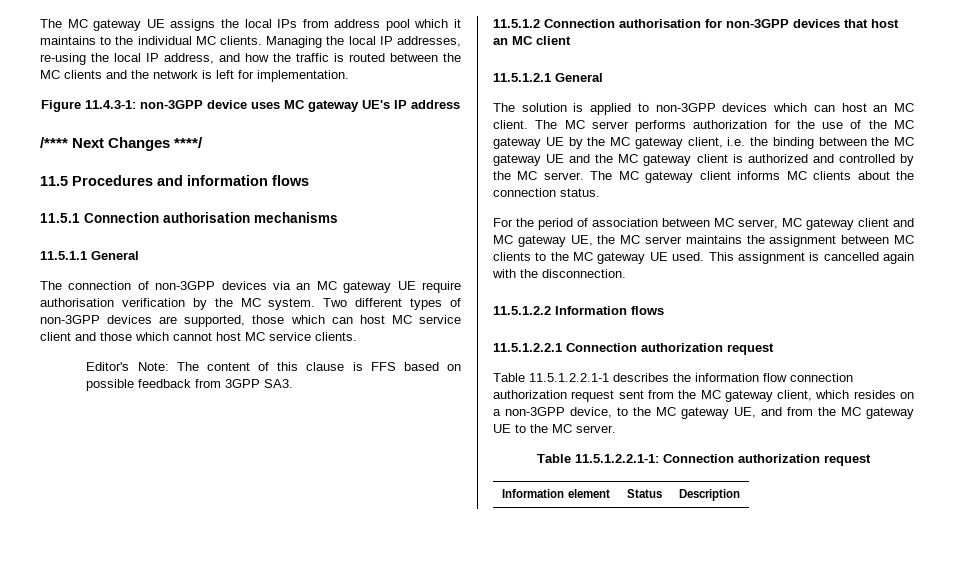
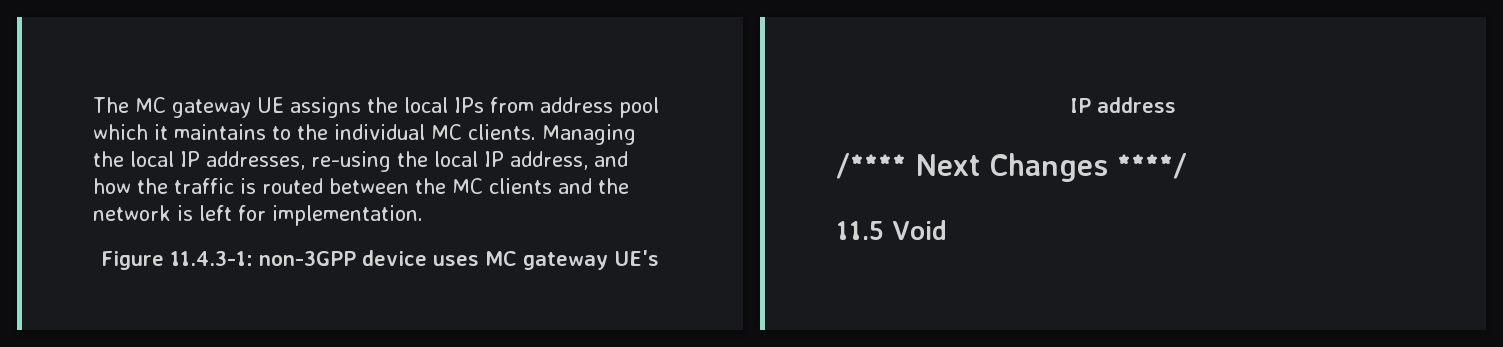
[72,175,309,186] [40,212,338,223] [40,251,139,260] [40,281,461,293] [40,298,462,310] [40,315,461,327] [40,332,357,341] [86,362,461,371] [86,379,294,391] [493,19,899,28] [493,36,571,45] [493,73,603,82] [493,103,914,115] [493,120,914,132] [493,137,914,149] [493,154,914,166] [493,171,914,183] [493,188,600,197] [493,218,914,230] [493,235,914,247] [493,252,914,264] [492,269,626,278] [493,306,664,315] [493,343,774,355] [493,373,853,382] [493,390,915,402] [493,407,914,419] [493,424,616,433] [537,454,871,466] [502,489,610,498] [627,489,662,498] [679,489,740,501] Procedures and information flows // 11.5.1 Connection authorisation mechanisms // 11.5.1.1 General // The connection of non-3GPP devices via an MC gateway UE require authorisation verification by the MC system. Two different types of non-3GPP devices are supported, those which can host MC service client and those which cannot host MC service clients. // Editor's Note: The content of this clause is FFS based on possible feedback from 3GPP SA3. // 11.5.1.2 Connection authorisation for non-3GPP devices that host an MC client // 11.5.1.2.1 General // The solution is applied to non-3GPP devices which can host an MC client. The MC server performs authorization for the use of the MC gateway UE by the MC gateway client, i.e. the binding between the MC gateway UE and the MC gateway client is authorized and controlled by the MC server. The MC gateway client informs MC clients about the connection status. // For the period of association between MC server, MC gateway client and MC gateway UE, the MC server maintains the assignment between MC clients to the MC gateway UE used. This assignment is cancelled again with the disconnection. // 11.5.1.2.2 Information flows // 11.5.1.2.2.1 Connection authorization request // Table 11.5.1.2.2.1-1 describes the information flow connection authorization request sent from the MC gateway client, which resides on a non-3GPP device, to the MC gateway UE, and from the MC gateway UE to the MC server. // Table 11.5.1.2.2.1-1: Connection authorization request // Information element | Status | Description -> [892,220,947,240] Void

